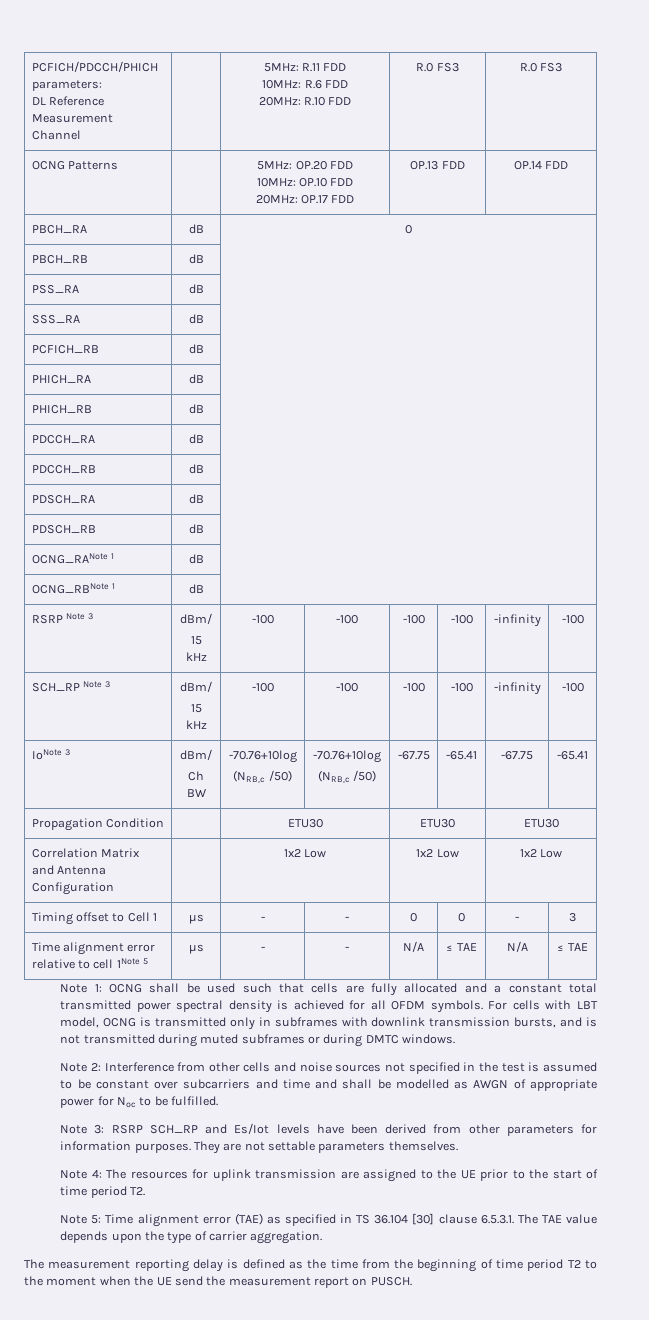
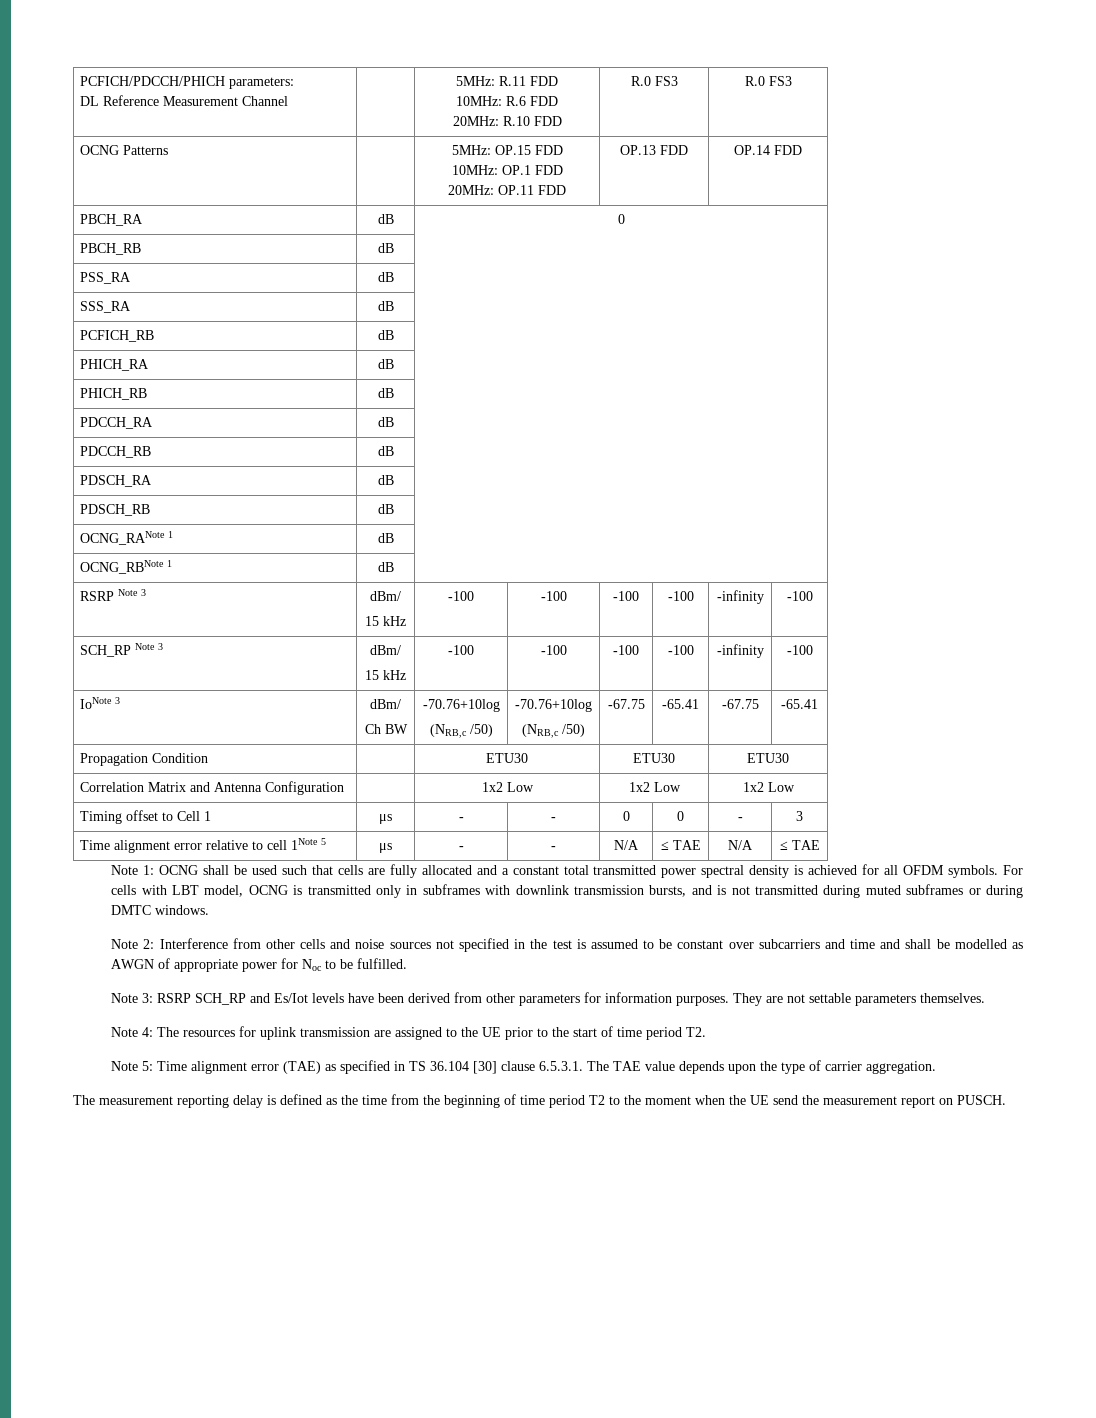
[295,161,353,170] [256,178,354,187] [255,195,328,204] OP.20 FDD // 10MHz: OP.10 FDD // 20MHz: OP.17 -> [494,145,563,155] [451,165,563,175] [448,185,534,195] OP.15 FDD // 10MHz: OP.1 FDD // 20MHz: OP.11

